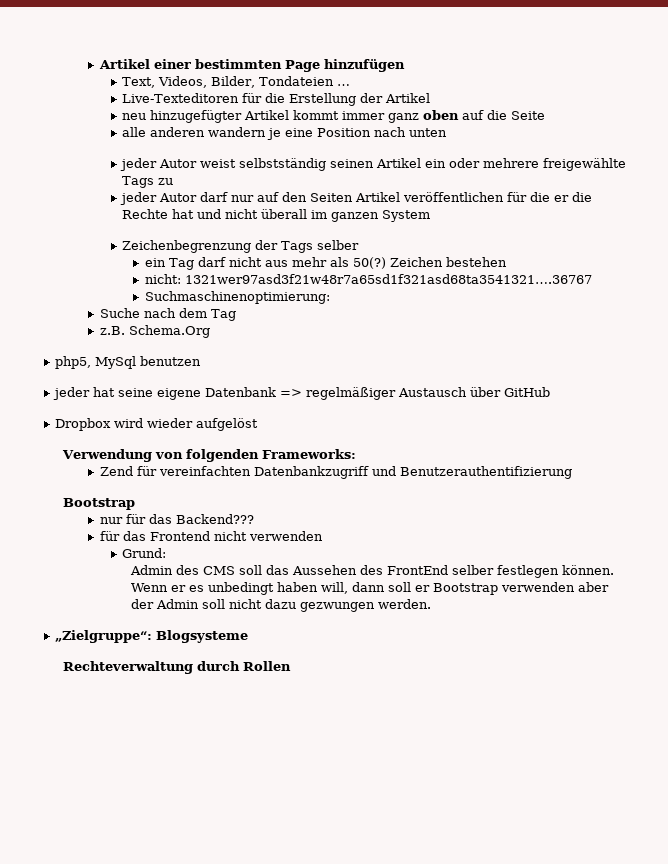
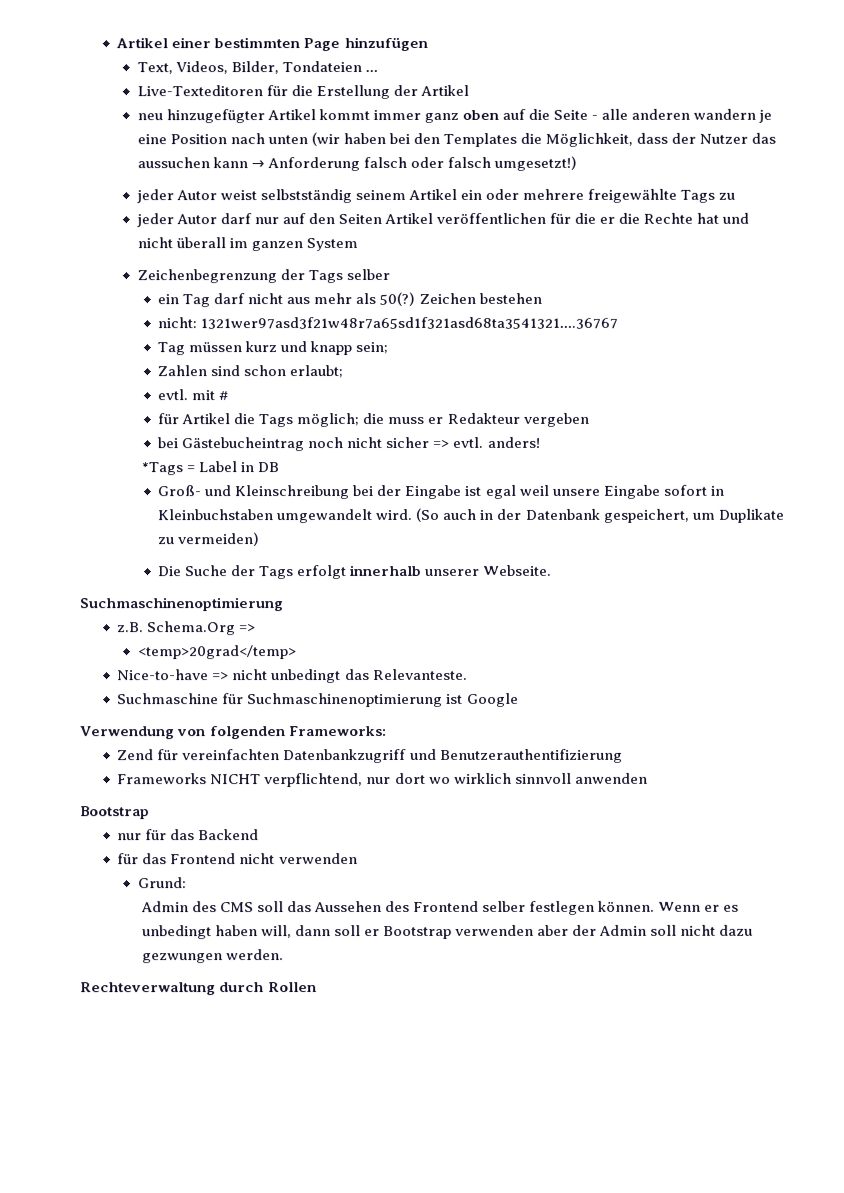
(546, 115) // -> [591,114,599,120] -
(448, 132) none -> [310,132,777,147] [136,155,578,172] (wir haben bei den Templates die Möglichkeit, dass der Nutzer das aussuchen kann → Anforderung falsch oder falsch umgesetzt!)
[330,159,375,168] seinen -> [354,190,406,201] seinem
[144,291,330,304] [100,308,237,321] [100,325,211,338] [55,356,202,369] [53,387,551,400] [55,418,259,431] Suchmaschinenoptimierung: // Suche nach dem Tag // z.B. Schema.Org // php5, MySql benutzen // jeder hat seine eigene Datenbank => regelmäßiger Austausch über GitHub // Dropbox wird wieder aufgelöst -> [157,341,389,356] [157,365,344,379] [157,389,229,401] [157,412,589,428] [157,436,540,452] [140,461,279,476] [157,484,724,500] [157,507,784,524] [157,532,260,547] [157,564,552,580] [80,597,285,612] [117,621,257,636] [137,645,297,660] [117,668,468,684] [117,692,519,708] Tag müssen kurz und knapp sein; // Zahlen sind schon erlaubt; // evtl. mit # // für Artikel die Tags möglich; die muss er Redakteur vergeben // bei Gästebucheintrag noch nicht sicher => evtl. anders! // *Tags = Label in DB // Groß- und Kleinschreibung bei der Eingabe ist egal weil unsere Eingabe sofort in Kleinbuchstaben umgewandelt wird. (So auch in der Datenbank gespeichert, um Duplikate zu vermeiden) // Die Suche der Tags erfolgt innerhalb unserer Webseite. // Suchmaschinenoptimierung // z.B. Schema.Org => // <temp>20grad</temp> // Nice-to-have => nicht unbedingt das Relevanteste. // Suchmaschine für Suchmaschinenoptimierung ist Google
(573, 472) none -> [117,772,648,788] // Frameworks NICHT verpflichtend, nur dort wo wirklich sinnvoll anwenden
[176,514,255,524] Backend??? -> [198,829,260,841] Backend
[386,565,448,575] FrontEnd -> [412,900,479,913] Frontend
[55,630,249,643] // „Zielgruppe“: Blogsysteme -> (284, 955) none

